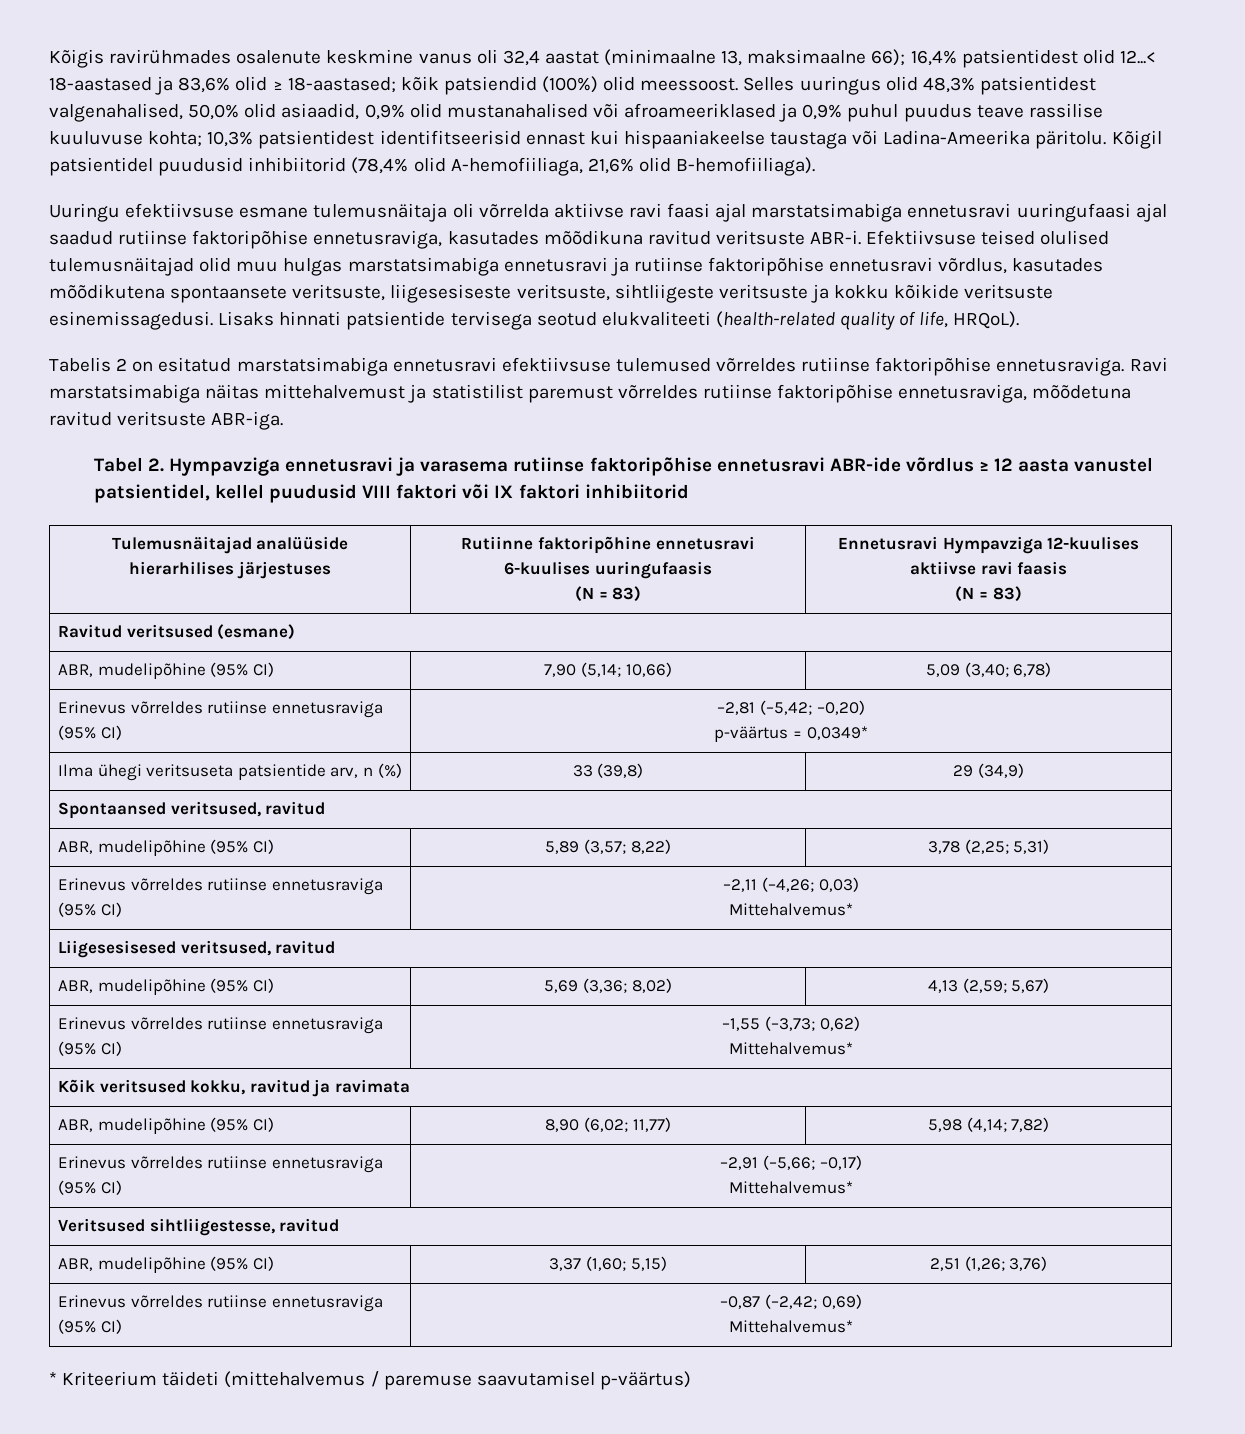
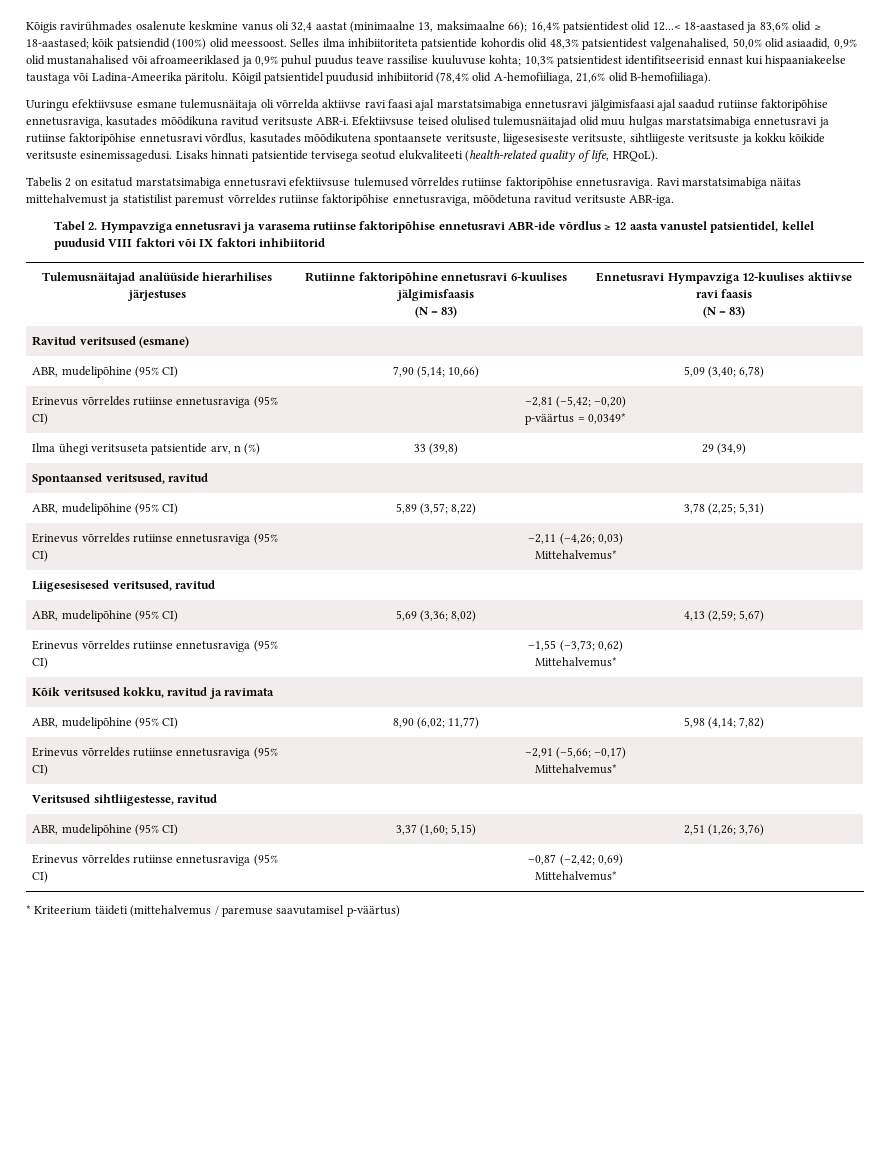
[799,76,881,95] uuringus -> [322,38,525,50] ilma inhibiitoriteta patsientide kohordis
[1016,203,1131,222] uuringufaasi -> [589,99,655,111] jälgimisfaasi
[594,561,712,579] uuringufaasis -> [396,289,474,301] jälgimisfaasis

